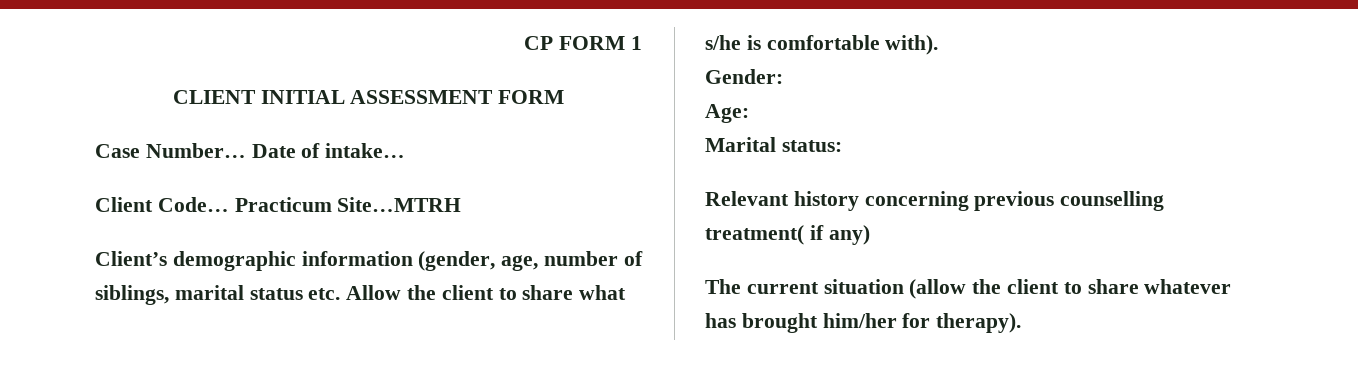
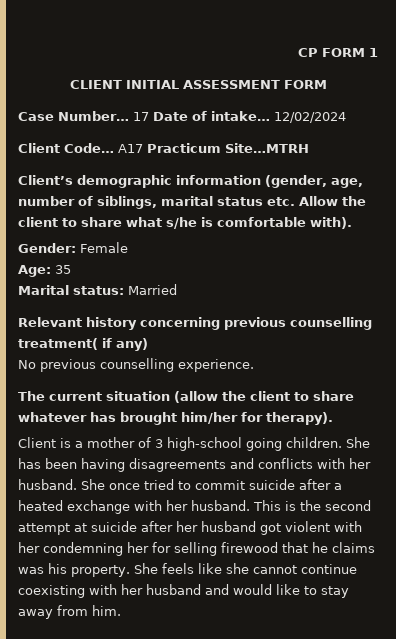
(246, 150) none -> [133,112,149,121] 17
(406, 150) none -> [274,112,346,123] 12/02/2024
(229, 204) none -> [118,144,143,153] A17
(783, 76) none -> [80,242,128,253] Female
(749, 113) none -> [55,265,71,274] 35
(842, 146) none -> [128,284,177,295] Married
(870, 235) none -> [18,358,254,372] // No previous counselling experience.
(1022, 323) none -> [18,437,370,451] [18,458,371,472] [18,479,342,490] [18,500,371,514] [18,521,362,535] [18,542,375,556] [18,563,357,577] [18,584,349,598] [18,605,121,619] // Client is a mother of 3 high-school going children. She has been having disagreements and conflicts with her husband. She once tried to commit suicide after a heated exchange with her husband. This is the second attempt at suicide after her husband got violent with her condemning her for selling firewood that he claims was his property. She feels like she cannot continue coexisting with her husband and would like to stay away from him.

